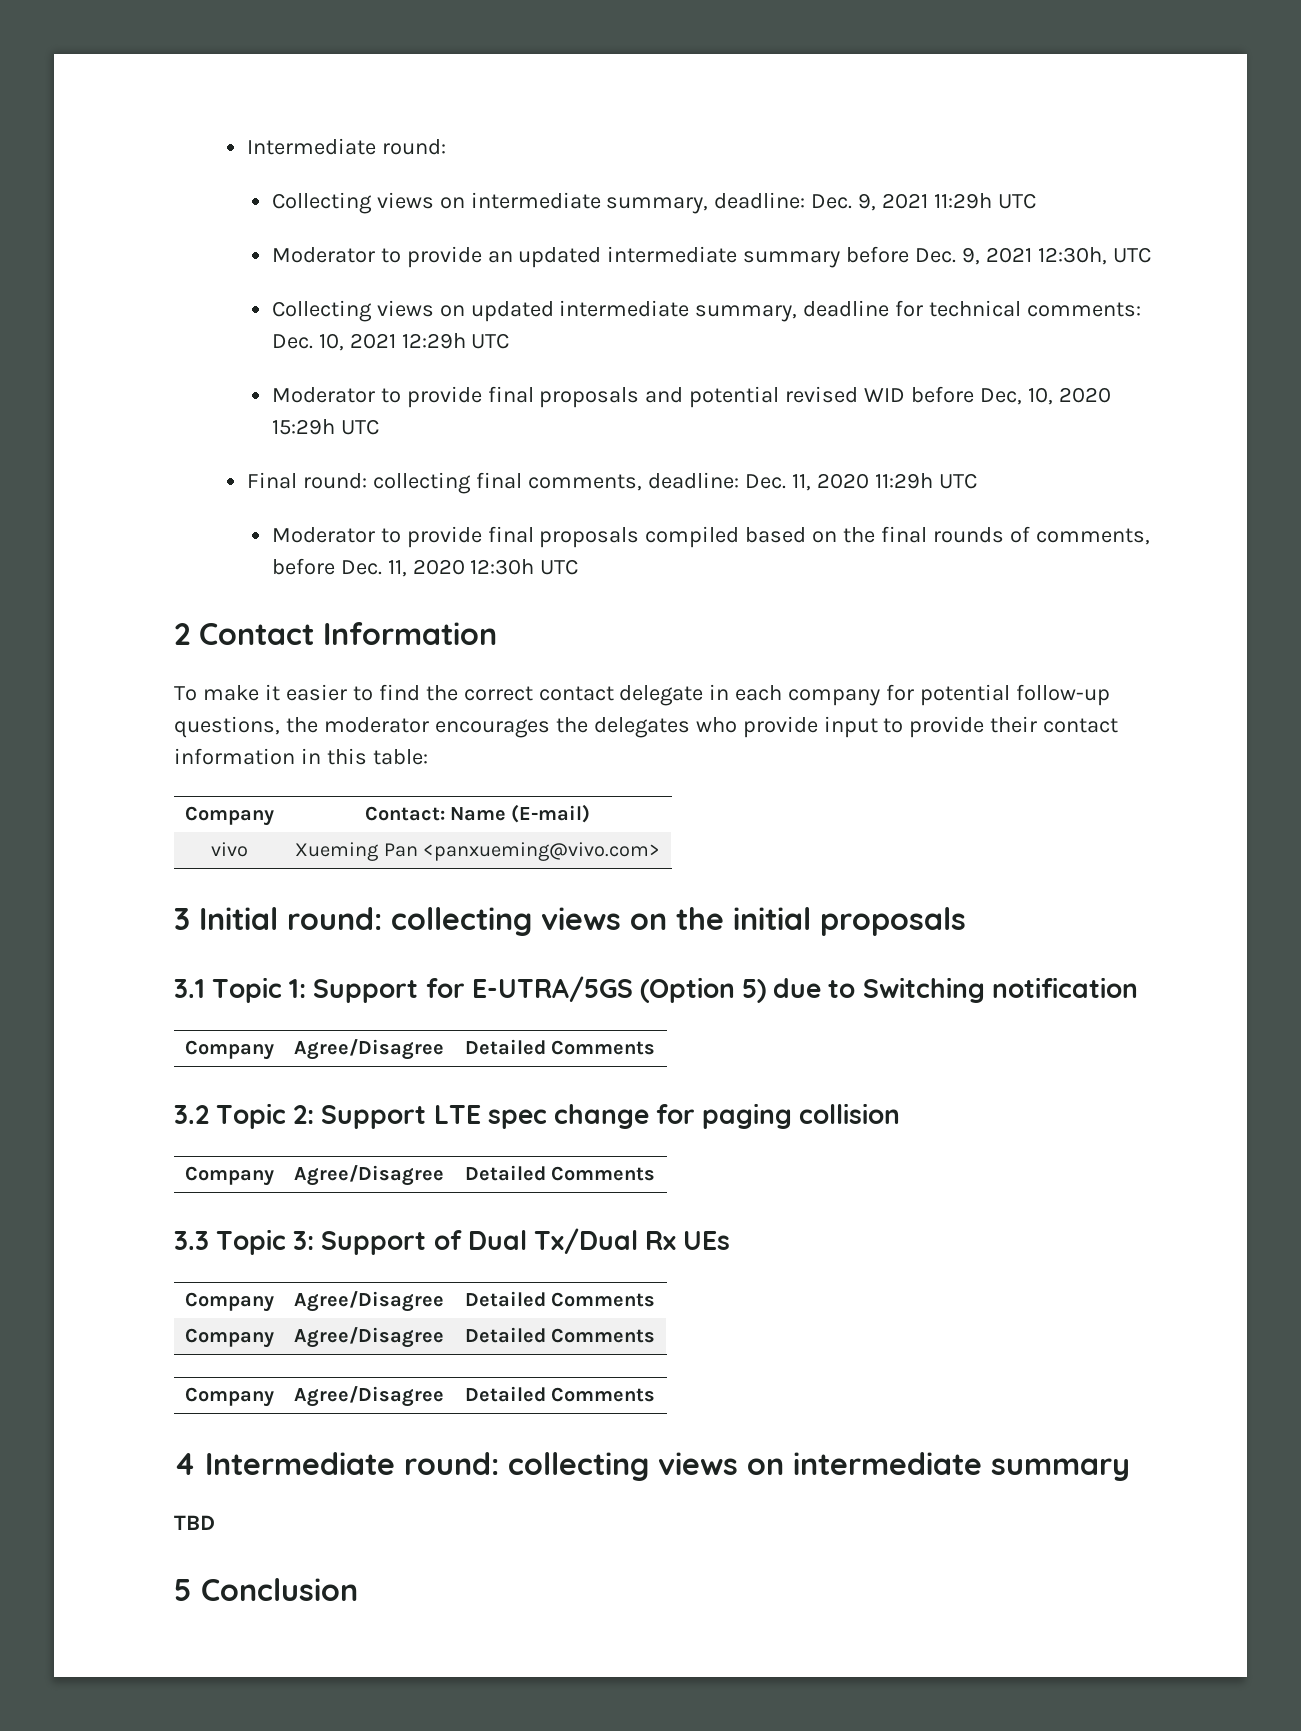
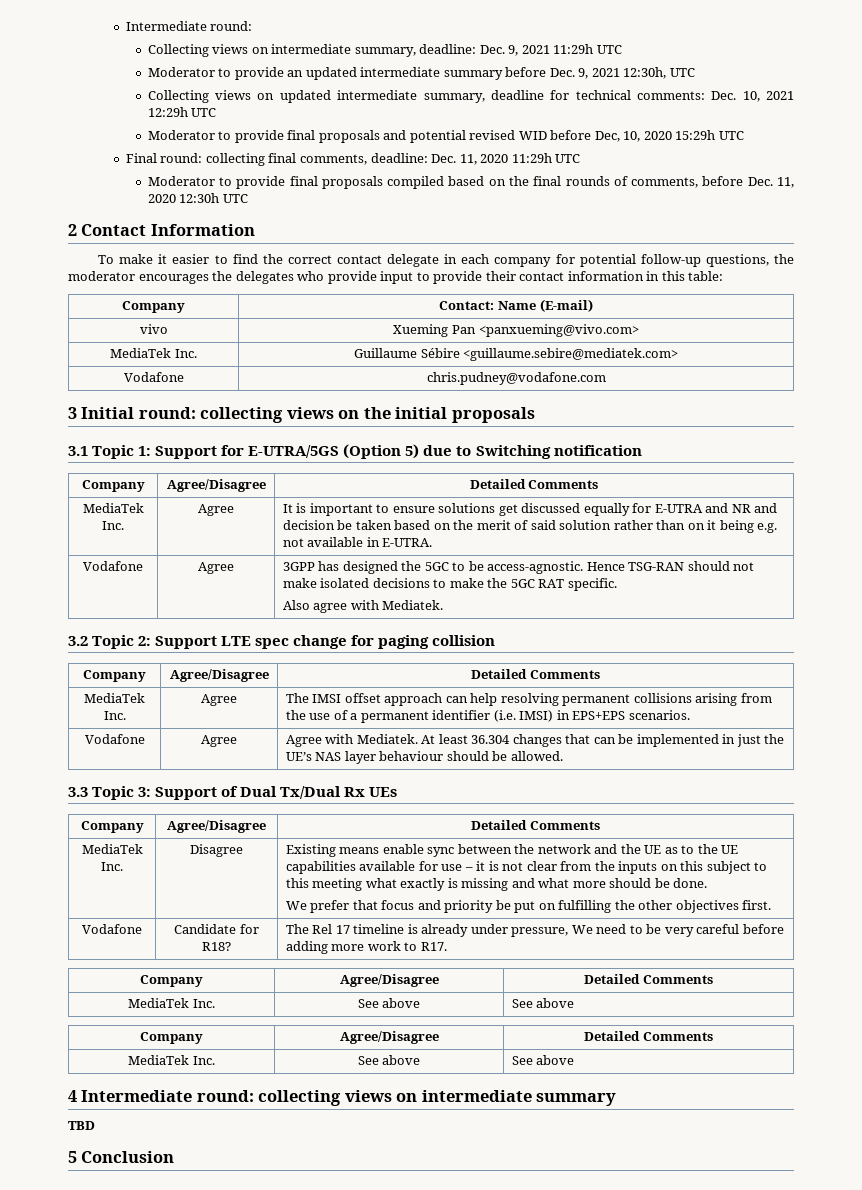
(660, 851) none -> [110,348,197,358] [353,348,679,361] [123,372,184,382] [426,372,606,385] // MediaTek Inc. | Guillaume Sébire <guillaume.sebire@mediatek.com> // Vodafone | chris.pudney@vodafone.com
(656, 1047) none -> [82,503,144,513] [102,521,124,530] [198,504,234,516] [282,503,778,516] [282,520,778,533] [282,537,433,547] [83,561,143,571] [198,562,234,574] [282,561,755,574] [282,578,617,591] [282,600,444,613] // MediaTek Inc. | Agree | It is important to ensure solutions get discussed equally for E-UTRA and NR and decision be taken based on the merit of said solution rather than on it being e.g. not available in E-UTRA. // Vodafone | Agree | 3GPP has designed the 5GC to be access-agnostic. Hence TSG-RAN should not make isolated decisions to make the 5GC RAT specific. // Also agree with Mediatek.
(656, 1173) none -> [84,693,145,703] [103,711,126,720] [201,694,237,706] [285,693,772,706] [285,710,690,723] [84,734,145,744] [201,735,237,747] [285,734,785,747] [285,751,563,764] // MediaTek Inc. | Agree | The IMSI offset approach can help resolving permanent collisions arising from the use of a permanent identifier (i.e. IMSI) in EPS+EPS scenarios. // Vodafone | Agree | Agree with Mediatek. At least 36.304 changes that can be implemented in just the UE’s NAS layer behaviour should be allowed.
[184,1328,274,1348] [293,1327,444,1348] [464,1327,656,1343] [184,1387,274,1407] [293,1386,444,1407] [464,1386,656,1402] Company | Agree/Disagree | Detailed Comments // Company | Agree/Disagree | Detailed Comments -> [81,844,143,854] [101,862,123,871] [190,844,243,857] [285,844,739,857] [285,861,768,874] [285,878,708,891] [285,900,772,913] [82,924,142,934] [174,924,259,934] [202,942,231,951] [285,924,784,937] [285,941,447,954] [140,975,203,987] [339,974,439,987] [584,974,713,984] [128,998,215,1008] [357,998,421,1008] [511,998,575,1008] [140,1032,203,1044] [339,1031,439,1044] [584,1031,713,1041] [128,1055,215,1065] [357,1055,421,1065] [511,1055,575,1065] MediaTek Inc. | Disagree | Existing means enable sync between the network and the UE as to the UE capabilities available for use – it is not clear from the inputs on this subject to this meeting what exactly is missing and what more should be done. // We prefer that focus and priority be put on fulfilling the other objectives first. // Vodafone | Candidate for R18? | The Rel 17 timeline is already under pressure, We need to be very careful before adding more work to R17. // Company | Agree/Disagree | Detailed Comments // MediaTek Inc. | See above | See above // Company | Agree/Disagree | Detailed Comments // MediaTek Inc. | See above | See above

